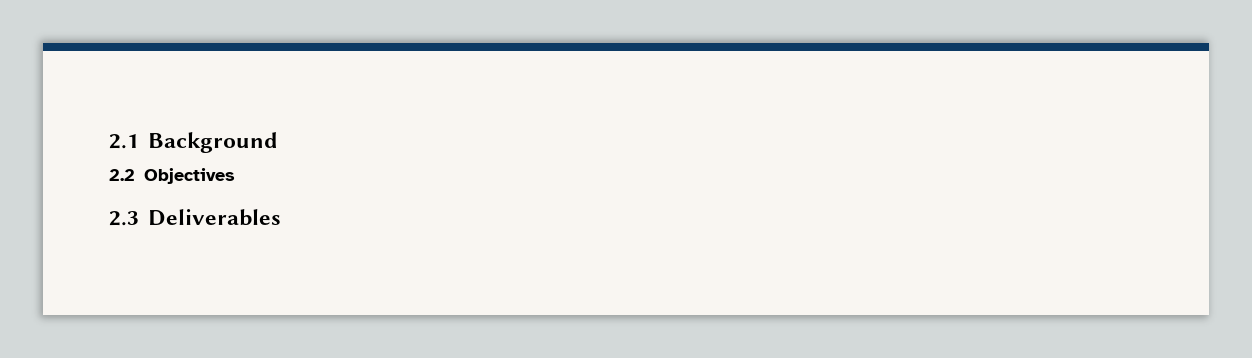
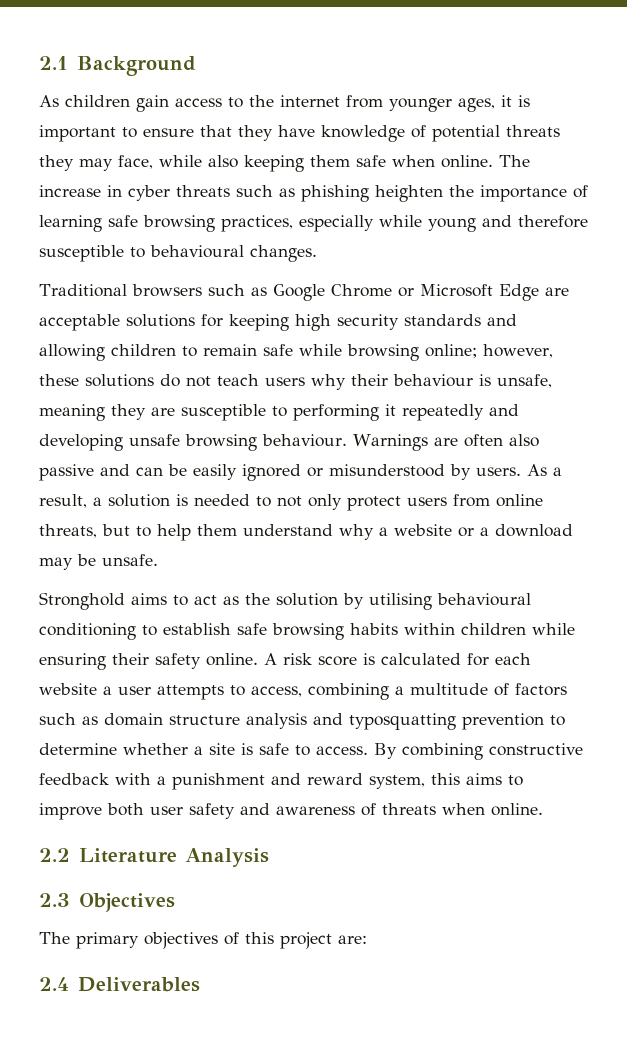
[109,168,235,184] [109,211,139,226] 2.2 Objectives // 2.3 -> [39,95,530,112] [39,125,560,142] [39,155,530,172] [39,185,588,202] [39,215,588,232] [39,245,317,262] [39,284,569,301] [39,314,517,331] [39,344,553,361] [39,374,552,390] [39,404,519,421] [39,434,539,451] [39,464,562,481] [39,494,543,511] [39,524,573,541] [39,554,158,570] [39,592,531,610] [39,623,575,640] [39,653,531,670] [39,683,567,700] [39,713,565,730] [39,743,583,760] [39,773,523,790] [39,803,543,820] [39,848,269,867] [39,893,175,912] [39,932,367,949] [39,977,69,991] As children gain access to the internet from younger ages, it is important to ensure that they have knowledge of potential threats they may face, while also keeping them safe when online. The increase in cyber threats such as phishing heighten the importance of learning safe browsing practices, especially while young and therefore susceptible to behavioural changes. // Traditional browsers such as Google Chrome or Microsoft Edge are acceptable solutions for keeping high security standards and allowing children to remain safe while browsing online; however, these solutions do not teach users why their behaviour is unsafe, meaning they are susceptible to performing it repeatedly and developing unsafe browsing behaviour. Warnings are often also passive and can be easily ignored or misunderstood by users. As a result, a solution is needed to not only protect users from online threats, but to help them understand why a website or a download may be unsafe. // Stronghold aims to act as the solution by utilising behavioural conditioning to establish safe browsing habits within children while ensuring their safety online. A risk score is calculated for each website a user attempts to access, combining a multitude of factors such as domain structure analysis and typosquatting prevention to determine whether a site is safe to access. By combining constructive feedback with a punishment and reward system, this aims to improve both user safety and awareness of threats when online. // 2.2 Literature Analysis // 2.3 Objectives // The primary objectives of this project are: // 2.4

